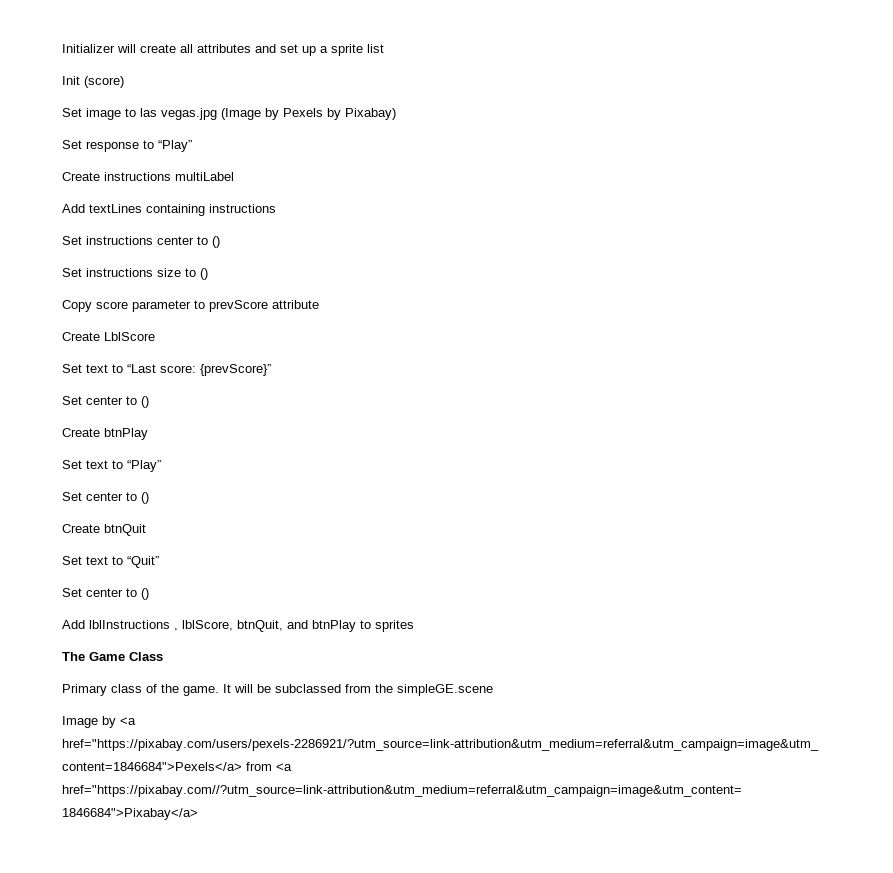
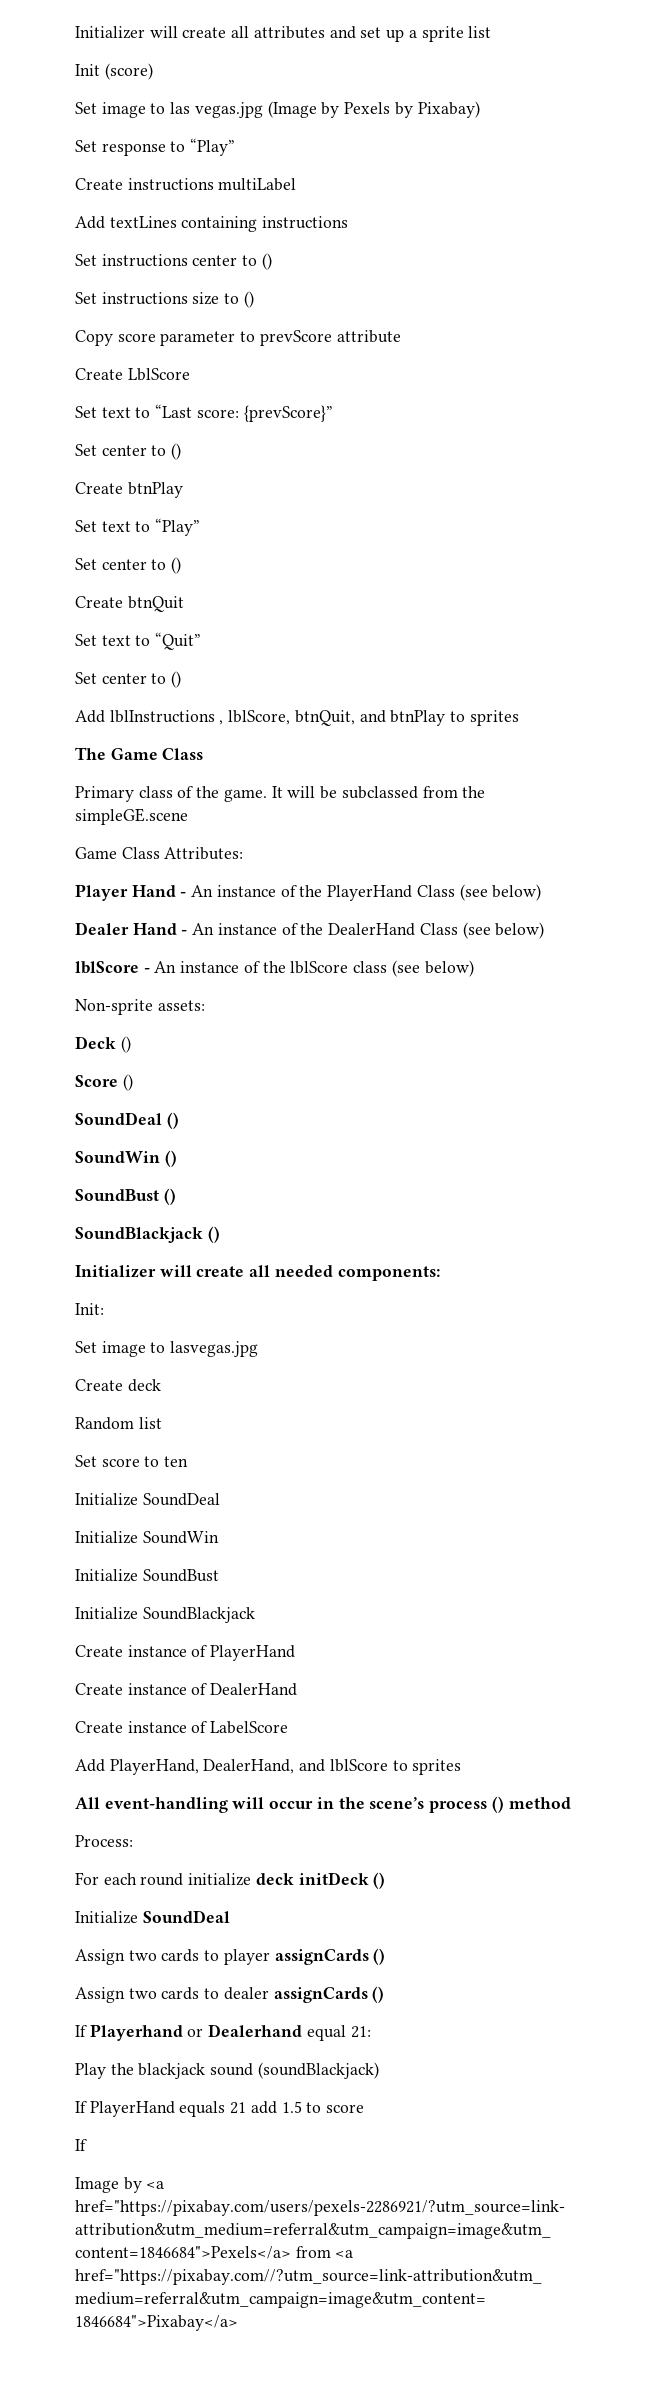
(493, 690) none -> [75,847,244,860] [75,884,542,901] [75,922,545,939] [75,960,474,977] [75,999,205,1015] [75,1036,131,1053] [75,1074,133,1091] [75,1112,179,1129] [75,1150,177,1167] [75,1188,176,1205] [75,1226,220,1243] [75,1265,440,1281] [75,1303,104,1315] [75,1341,259,1357] [75,1379,161,1392] [75,1417,162,1430] [75,1455,189,1467] [75,1493,220,1506] [75,1531,219,1544] [75,1569,219,1582] [75,1607,255,1623] [75,1645,296,1661] [75,1683,298,1696] [75,1721,289,1734] [75,1759,462,1775] [75,1796,571,1813] [75,1835,133,1847] [75,1872,386,1889] [75,1910,230,1924] [75,1948,386,1965] [75,1986,385,2003] [75,2024,371,2041] [75,2062,379,2079] [75,2101,365,2117] [75,2139,87,2151] // Game Class Attributes: // Player Hand - An instance of the PlayerHand Class (see below) // Dealer Hand - An instance of the DealerHand Class (see below) // lblScore - An instance of the lblScore class (see below) // Non-sprite assets: // Deck () // Score () // SoundDeal () // SoundWin () // SoundBust () // SoundBlackjack () // Initializer will create all needed components: // Init: // Set image to lasvegas.jpg // Create deck // Random list // Set score to ten // Initialize SoundDeal // Initialize SoundWin // Initialize SoundBust // Initialize SoundBlackjack // Create instance of PlayerHand // Create instance of DealerHand // Create instance of LabelScore // Add PlayerHand, DealerHand, and lblScore to sprites // All event-handling will occur in the scene’s process () method // Process: // For each round initialize deck initDeck () // Initialize SoundDeal // Assign two cards to player assignCards () // Assign two cards to dealer assignCards () // If Playerhand or Dealerhand equal 21: // Play the blackjack sound (soundBlackjack) // If PlayerHand equals 21 add 1.5 to score // If

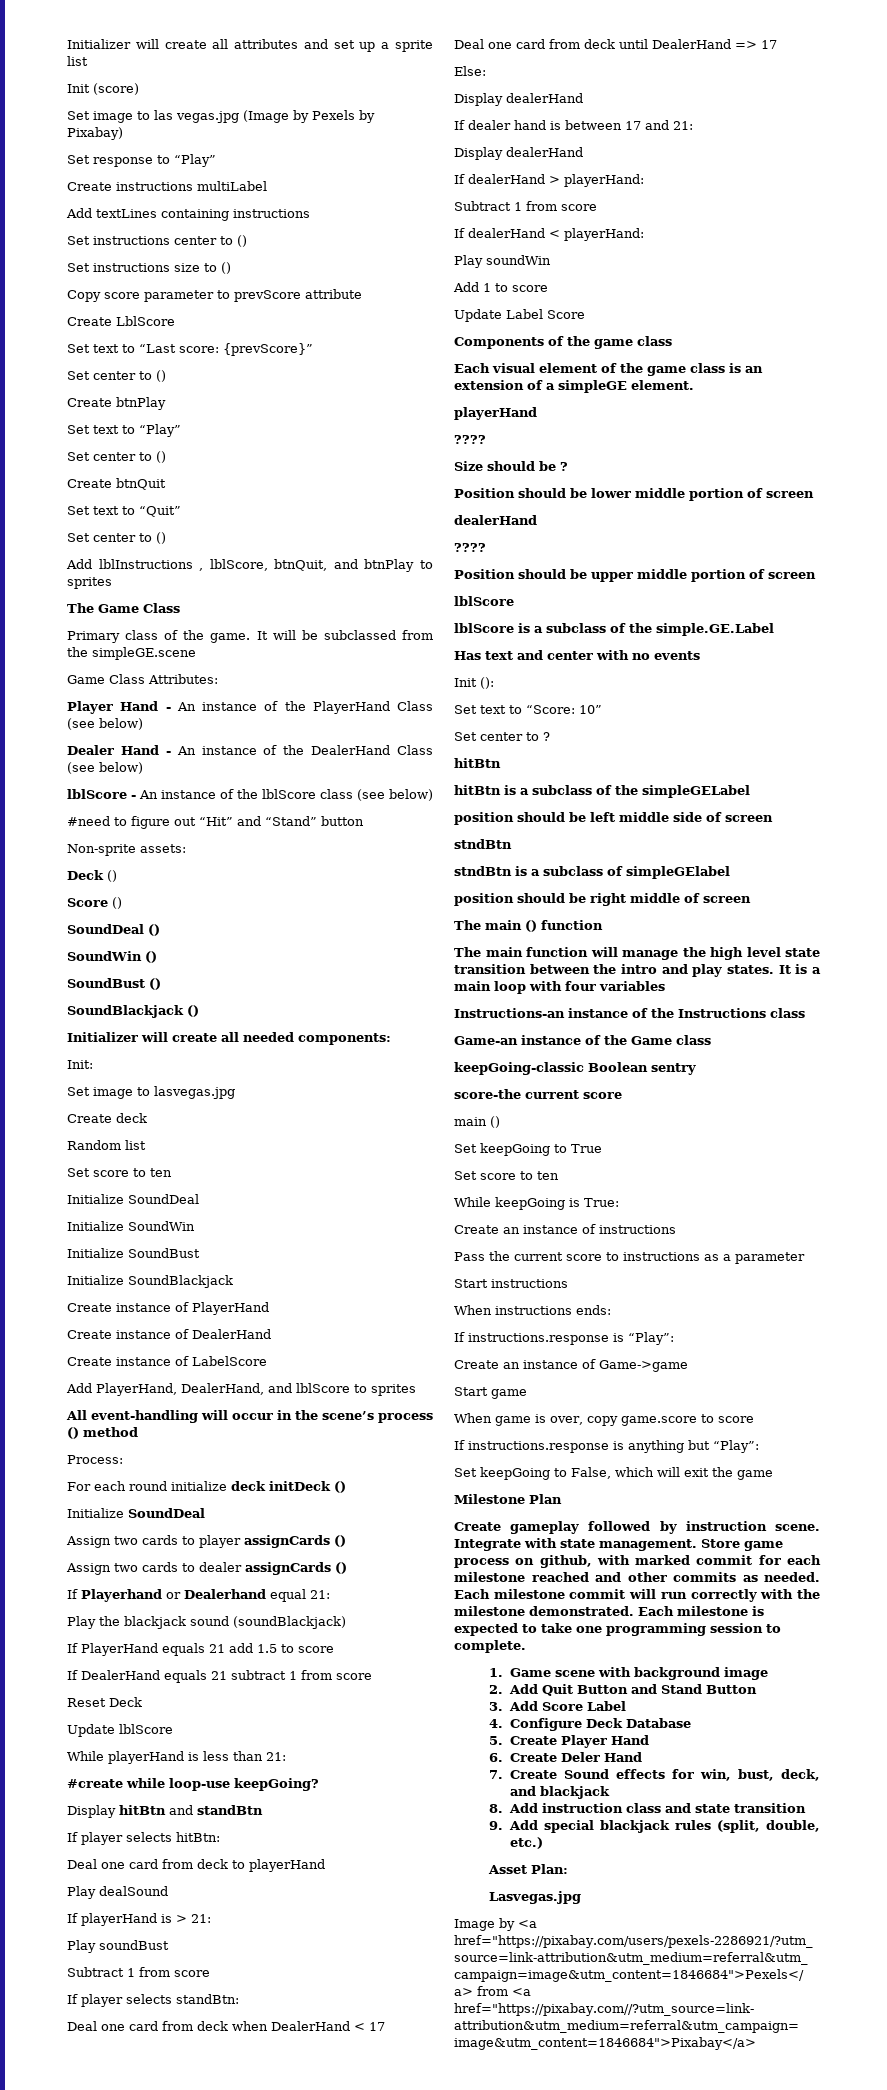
(474, 968) none -> [67,816,364,829] // #need to figure out “Hit” and “Stand” button
(87, 2145) none -> [81,1670,372,1683] [67,1697,142,1707] [67,1724,173,1737] [67,1751,286,1764] [67,1778,319,1791] [67,1805,263,1818] [67,1832,220,1845] [67,1859,325,1872] [67,1886,168,1899] [67,1913,211,1926] [67,1940,169,1953] [67,1967,210,1977] [67,1994,239,2007] [67,2021,385,2031] [454,39,777,49] [454,66,486,76] [454,93,583,106] [454,120,693,130] [454,147,583,160] [454,174,644,187] [454,201,597,211] [454,228,644,241] [454,255,551,268] [453,282,548,292] [454,309,585,322] [454,336,672,349] [454,363,763,376] [454,380,694,393] [454,407,537,420] [454,435,486,444] [454,461,568,471] [454,488,814,501] [454,515,537,525] [454,543,486,552] [454,569,816,582] [454,596,514,606] [454,623,774,636] [454,650,700,660] [454,677,494,689] [454,705,602,714] [454,732,550,741] [454,758,501,768] [454,785,750,798] [454,812,773,825] [454,839,512,849] [454,866,730,879] [454,893,751,906] [454,920,603,932] [454,947,820,960] [454,964,821,977] [454,981,665,994] [454,1008,805,1018] [454,1035,711,1045] [454,1062,696,1075] [454,1089,622,1099] [454,1116,500,1128] [454,1143,602,1156] [454,1171,559,1180] [454,1197,619,1210] [454,1224,676,1234] [454,1251,805,1264] [454,1279,568,1288] [454,1305,611,1315] [454,1332,674,1345] [454,1359,688,1372] [454,1387,527,1399] [454,1413,754,1426] [454,1440,759,1453] [454,1467,773,1480] [454,1494,562,1504] [454,1521,820,1534] [454,1538,783,1551] [454,1555,821,1568] [454,1572,820,1582] [454,1589,820,1602] [454,1606,764,1616] [454,1623,781,1636] [454,1640,526,1653] [489,1667,768,1680] [489,1684,757,1696] [489,1701,626,1711] [489,1718,691,1731] [489,1735,649,1748] [489,1752,642,1762] [489,1769,820,1781] [509,1786,610,1799] [489,1803,806,1813] [489,1820,820,1833] [509,1837,543,1849] [488,1864,569,1874] [489,1891,582,1904] DealerHand equals 21 subtract 1 from score // Reset Deck // Update lblScore // While playerHand is less than 21: // #create while loop-use keepGoing? // Display hitBtn and standBtn // If player selects hitBtn: // Deal one card from deck to playerHand // Play dealSound // If playerHand is > 21: // Play soundBust // Subtract 1 from score // If player selects standBtn: // Deal one card from deck when DealerHand < 17 // Deal one card from deck until DealerHand => 17 // Else: // Display dealerHand // If dealer hand is between 17 and 21: // Display dealerHand // If dealerHand > playerHand: // Subtract 1 from score // If dealerHand < playerHand: // Play soundWin // Add 1 to score // Update Label Score // Components of the game class // Each visual element of the game class is an extension of a simpleGE element. // playerHand // ???? // Size should be ? // Position should be lower middle portion of screen // dealerHand // ???? // Position should be upper middle portion of screen // lblScore // lblScore is a subclass of the simple.GE.Label // Has text and center with no events // Init (): // Set text to “Score: 10” // Set center to ? // hitBtn // hitBtn is a subclass of the simpleGELabel // position should be left middle side of screen // stndBtn // stndBtn is a subclass of simpleGElabel // position should be right middle of screen // The main () function // The main function will manage the high level state transition between the intro and play states. It is a main loop with four variables // Instructions-an instance of the Instructions class // Game-an instance of the Game class // keepGoing-classic Boolean sentry // score-the current score // main () // Set keepGoing to True // Set score to ten // While keepGoing is True: // Create an instance of instructions // Pass the current score to instructions as a parameter // Start instructions // When instructions ends: // If instructions.response is “Play”: // Create an instance of Game->game // Start game // When game is over, copy game.score to score // If instructions.response is anything but “Play”: // Set keepGoing to False, which will exit the game // Milestone Plan // Create gameplay followed by instruction scene. Integrate with state management. Store game process on github, with marked commit for each milestone reached and other commits as needed. Each milestone commit will run correctly with the milestone demonstrated. Each milestone is expected to take one programming session to complete. // 1. Game scene with background image // 2. Add Quit Button and Stand Button // 3. Add Score Label // 4. Configure Deck Database // 5. Create Player Hand // 6. Create Deler Hand // 7. Create Sound effects for win, bust, deck, and blackjack // 8. Add instruction class and state transition // 9. Add special blackjack rules (split, double, etc.) // Asset Plan: // Lasvegas.jpg

